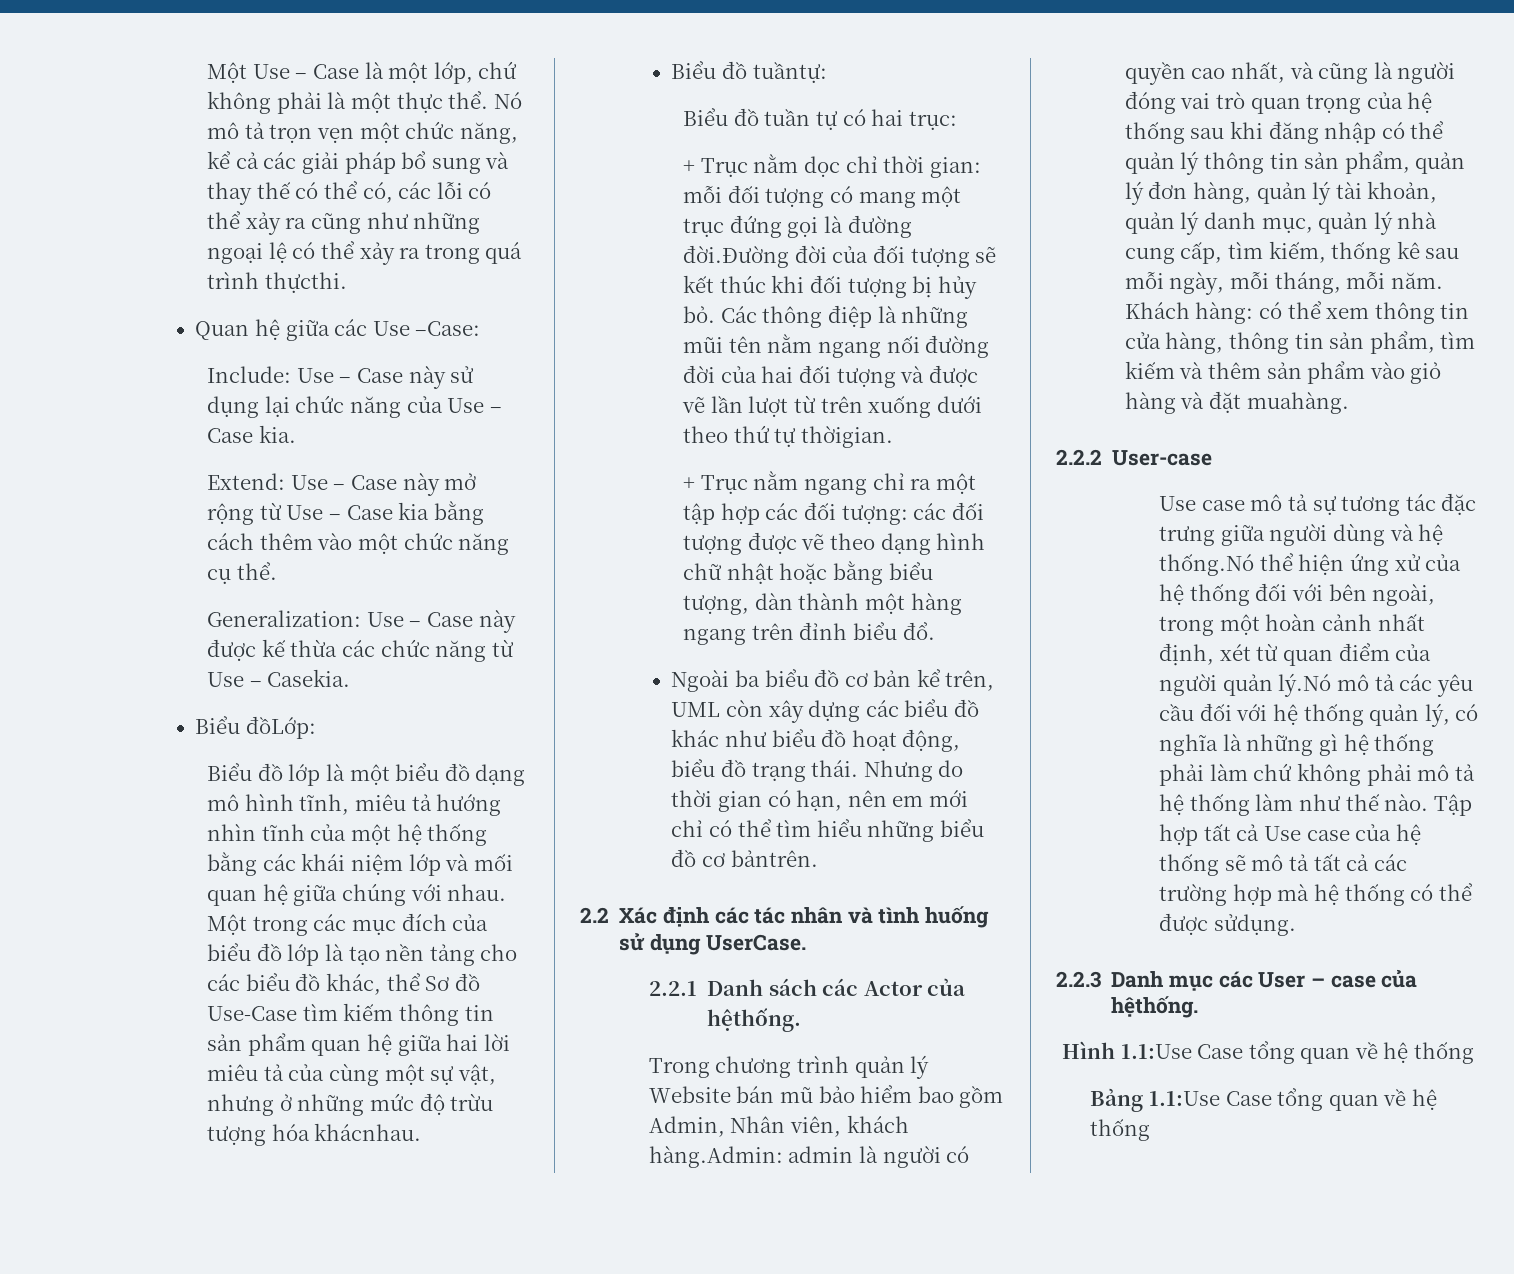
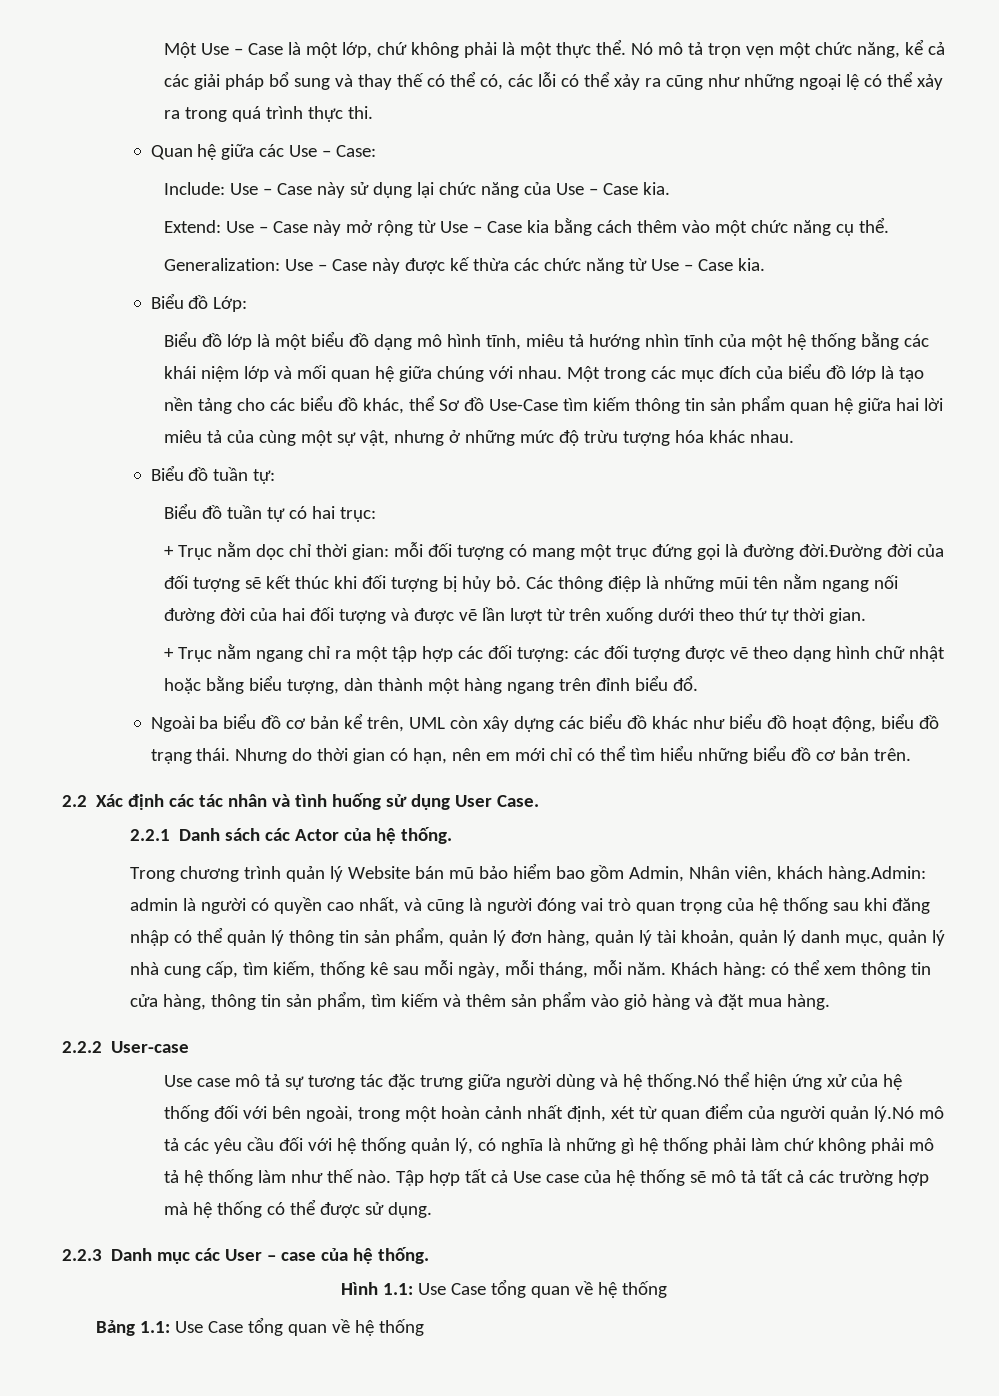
[264,272,347,293] thựcthi. -> [308,106,374,122] thực thi.
[415,321,481,336] –Case: -> [322,145,377,157] – Case:
[267,669,351,687] [195,716,316,739] Casekia. // Biểu đồLớp: -> [698,258,766,271] [150,293,248,312] Case kia. // Biểu đồ Lớp:
[314,1123,422,1141] [671,61,827,83] khácnhau. // Biểu đồ tuầntự: -> [709,430,795,443] [150,465,276,484] khác nhau. // Biểu đồ tuần tự:
[800,426,893,448] thờigian. -> [793,608,867,624] thời gian.
[730,850,818,867] bảntrên. -> [840,748,912,761] bản trên.
[705,934,806,951] UserCase. -> [455,795,540,807] User Case.
[707,1008,802,1032] hệthống. -> [376,827,453,844] hệ thống.
[1246,392,1349,414] muahàng. -> [748,994,831,1010] mua hàng.
[1213,914,1296,936] sửdụng. -> [365,1202,433,1218] sử dụng.
[1111,996,1199,1018] hệthống. -> [353,1247,430,1264] hệ thống.
[1120,1044,1192,1059] 1.1:Use -> [383,1283,447,1295] 1.1: Use
[1148,1091,1220,1106] 1.1:Use -> [140,1321,204,1333] 1.1: Use

